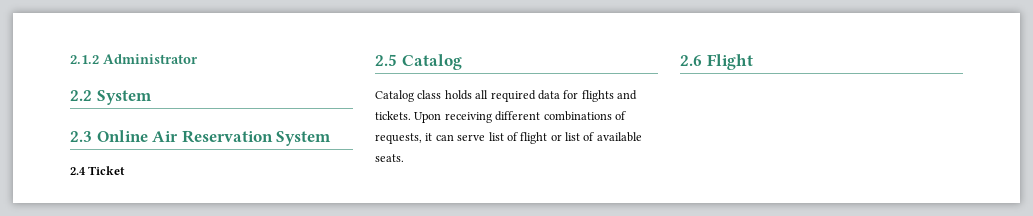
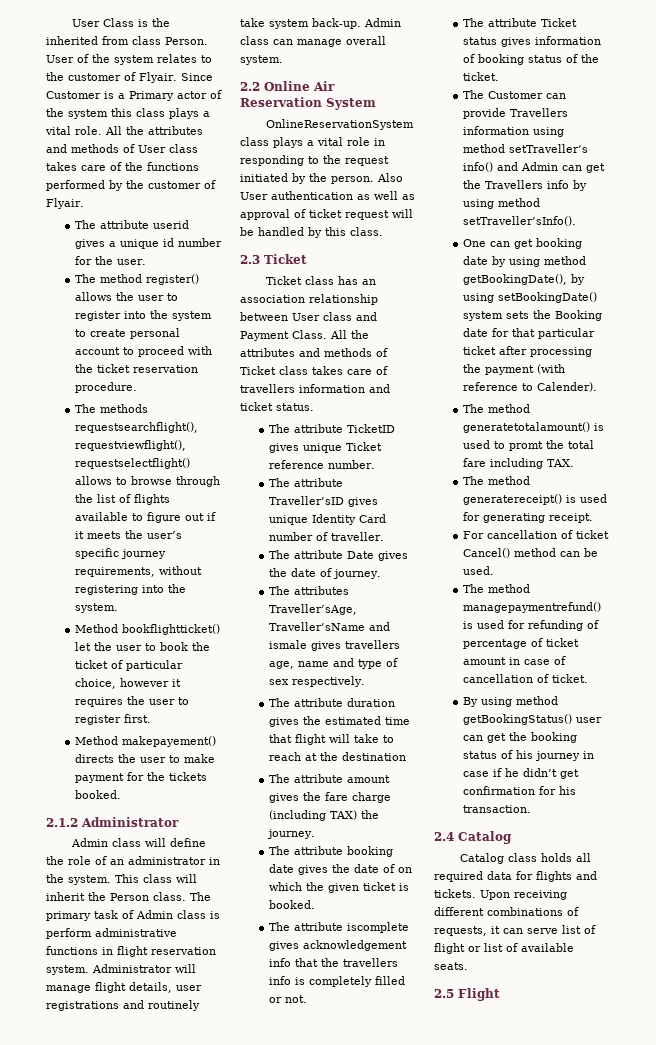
[70,54,198,64] 2.1.2 Administrator -> [72,18,171,27] [46,36,208,45] [46,54,212,65] [46,72,213,83] [46,90,222,101] [46,108,210,119] [45,126,203,135] [46,144,198,153] [46,162,199,171] [46,180,216,191] [46,198,84,209] [75,220,190,229] [75,238,223,249] [75,256,147,265] [75,274,200,285] [75,292,179,301] [75,310,213,321] [75,328,181,339] [75,346,213,357] [75,364,199,373] [75,382,138,393] [75,404,149,413] [75,422,199,433] [75,440,187,451] [75,458,191,469] [75,476,221,487] [75,494,171,505] [75,512,217,523] [75,530,183,539] [75,548,167,559] [75,566,203,577] [75,584,187,595] [75,603,119,613] [75,624,221,635] [75,642,211,651] [75,660,184,671] [75,678,182,689] [75,696,190,707] [75,714,152,725] [75,736,217,747] [75,754,216,763] [75,772,208,783] [75,790,122,799] [46,817,179,827] [71,838,207,847] [46,856,220,865] [46,874,197,885] [46,892,211,901] [46,910,220,921] [46,928,177,939] [46,946,216,957] [46,964,196,975] [46,982,202,993] [46,1000,200,1011] [240,18,401,29] [240,36,386,47] [240,55,283,65] User Class is the inherited from class Person. User of the system relates to the customer of Flyair. Since Customer is a Primary actor of the system this class plays a vital role. All the attributes and methods of User class takes care of the functions performed by the customer of Flyair. // The attribute userid gives a unique id number for the user. // The method register() allows the user to register into the system to create personal account to proceed with the ticket reservation procedure. // The methods requestsearchflight(), requestviewflight(), requestselectflight() allows to browse through the list of flights available to figure out if it meets the user’s specific journey requirements, without registering into the system. // Method bookflightticket() let the user to book the ticket of particular choice, however it requires the user to register first. // Method makepayement() directs the user to make payment for the tickets booked. // 2.1.2 Administrator // Admin class will define the role of an administrator in the system. This class will inherit the Person class. The primary task of Admin class is perform administrative functions in flight reservation system. Administrator will manage flight details, user registrations and routinely take system back-up. Admin class can manage overall system.
[96,90,152,105] [70,131,92,142] System // 2.3 -> (260, 86) none
[70,166,126,175] [375,54,397,66] 2.4 Ticket // 2.5 -> [266,119,415,130] [240,137,385,148] [240,155,389,166] [240,173,403,184] [240,191,415,200] [240,209,413,220] [240,227,383,238] [240,254,307,264] [266,276,377,285] [240,294,378,305] [240,312,377,321] [240,330,369,341] [240,348,388,357] [240,366,388,375] [240,384,390,393] [240,402,314,411] [269,424,396,433] [269,442,383,453] [269,460,376,469] [269,478,344,487] [269,496,379,507] [269,514,387,525] [269,532,385,541] [269,550,409,561] [269,568,382,579] [269,586,350,595] [269,604,358,615] [269,622,391,631] [269,640,401,651] [269,658,399,669] [269,676,366,687] [269,698,396,707] [269,716,411,727] [269,734,395,745] [269,752,407,761] [269,774,391,783] [269,792,392,803] [269,810,380,821] [267,829,316,839] [269,846,394,857] [269,864,413,875] [269,882,410,893] [269,900,316,909] [269,922,410,933] [269,940,408,951] [269,958,399,967] [269,976,406,987] [269,995,308,1003] [463,18,578,27] [463,36,602,47] [463,54,600,65] [463,72,500,81] [463,90,567,99] [463,108,569,119] [463,126,565,137] [463,144,589,153] [463,162,606,173] [463,180,588,191] [463,198,541,209] [463,216,577,226] [463,238,583,249] [463,256,587,267] [463,274,586,285] [463,292,598,303] [463,310,603,321] [463,328,596,339] [463,346,593,357] [463,364,566,375] [463,382,598,392] [463,404,531,413] [463,422,605,433] [463,440,595,451] [463,458,575,469] [463,476,531,485] [463,494,608,505] [463,512,594,523] [463,530,610,539] [463,548,599,558] [463,566,495,575] [463,584,531,593] [463,602,602,613] [463,620,600,631] [463,638,580,649] [463,656,567,665] [463,674,589,683] [463,696,559,707] [463,714,603,725] [463,732,578,743] [463,750,595,761] [463,768,580,779] [463,786,577,795] [463,805,532,813] [434,832,454,841] OnlineReservationSystem class plays a vital role in responding to the request initiated by the person. Also User authentication as well as approval of ticket request will be handled by this class. // 2.3 Ticket // Ticket class has an association relationship between User class and Payment Class. All the attributes and methods of Ticket class takes care of travellers information and ticket status. // The attribute TicketID gives unique Ticket reference number. // The attribute Traveller’sID gives unique Identity Card number of traveller. // The attribute Date gives the date of journey. // The attributes Traveller’sAge, Traveller’sName and ismale gives travellers age, name and type of sex respectively. // The attribute duration gives the estimated time that flight will take to reach at the destination // The attribute amount gives the fare charge (including TAX) the journey. // The attribute booking date gives the date of on which the given ticket is booked. // The attribute iscomplete gives acknowledgement info that the travellers info is completely filled or not. // The attribute Ticket status gives information of booking status of the ticket. // The Customer can provide Travellers information using method setTraveller’s info() and Admin can get the Travellers info by using method setTraveller’sInfo(). // One can get booking date by using method getBookingDate(), by using setBookingDate() system sets the Booking date for that particular ticket after processing the payment (with reference to Calender). // The method generatetotalamount() is used to promt the total fare including TAX. // The method generatereceipt() is used for generating receipt. // For cancellation of ticket Cancel() method can be used. // The method managepaymentrefund() is used for refunding of percentage of ticket amount in case of cancellation of ticket. // By using method getBookingStatus() user can get the booking status of his journey in case if he didn’t get confirmation for his transaction. // 2.4
[680,55,702,66] 2.6 -> [434,989,454,998] 2.5

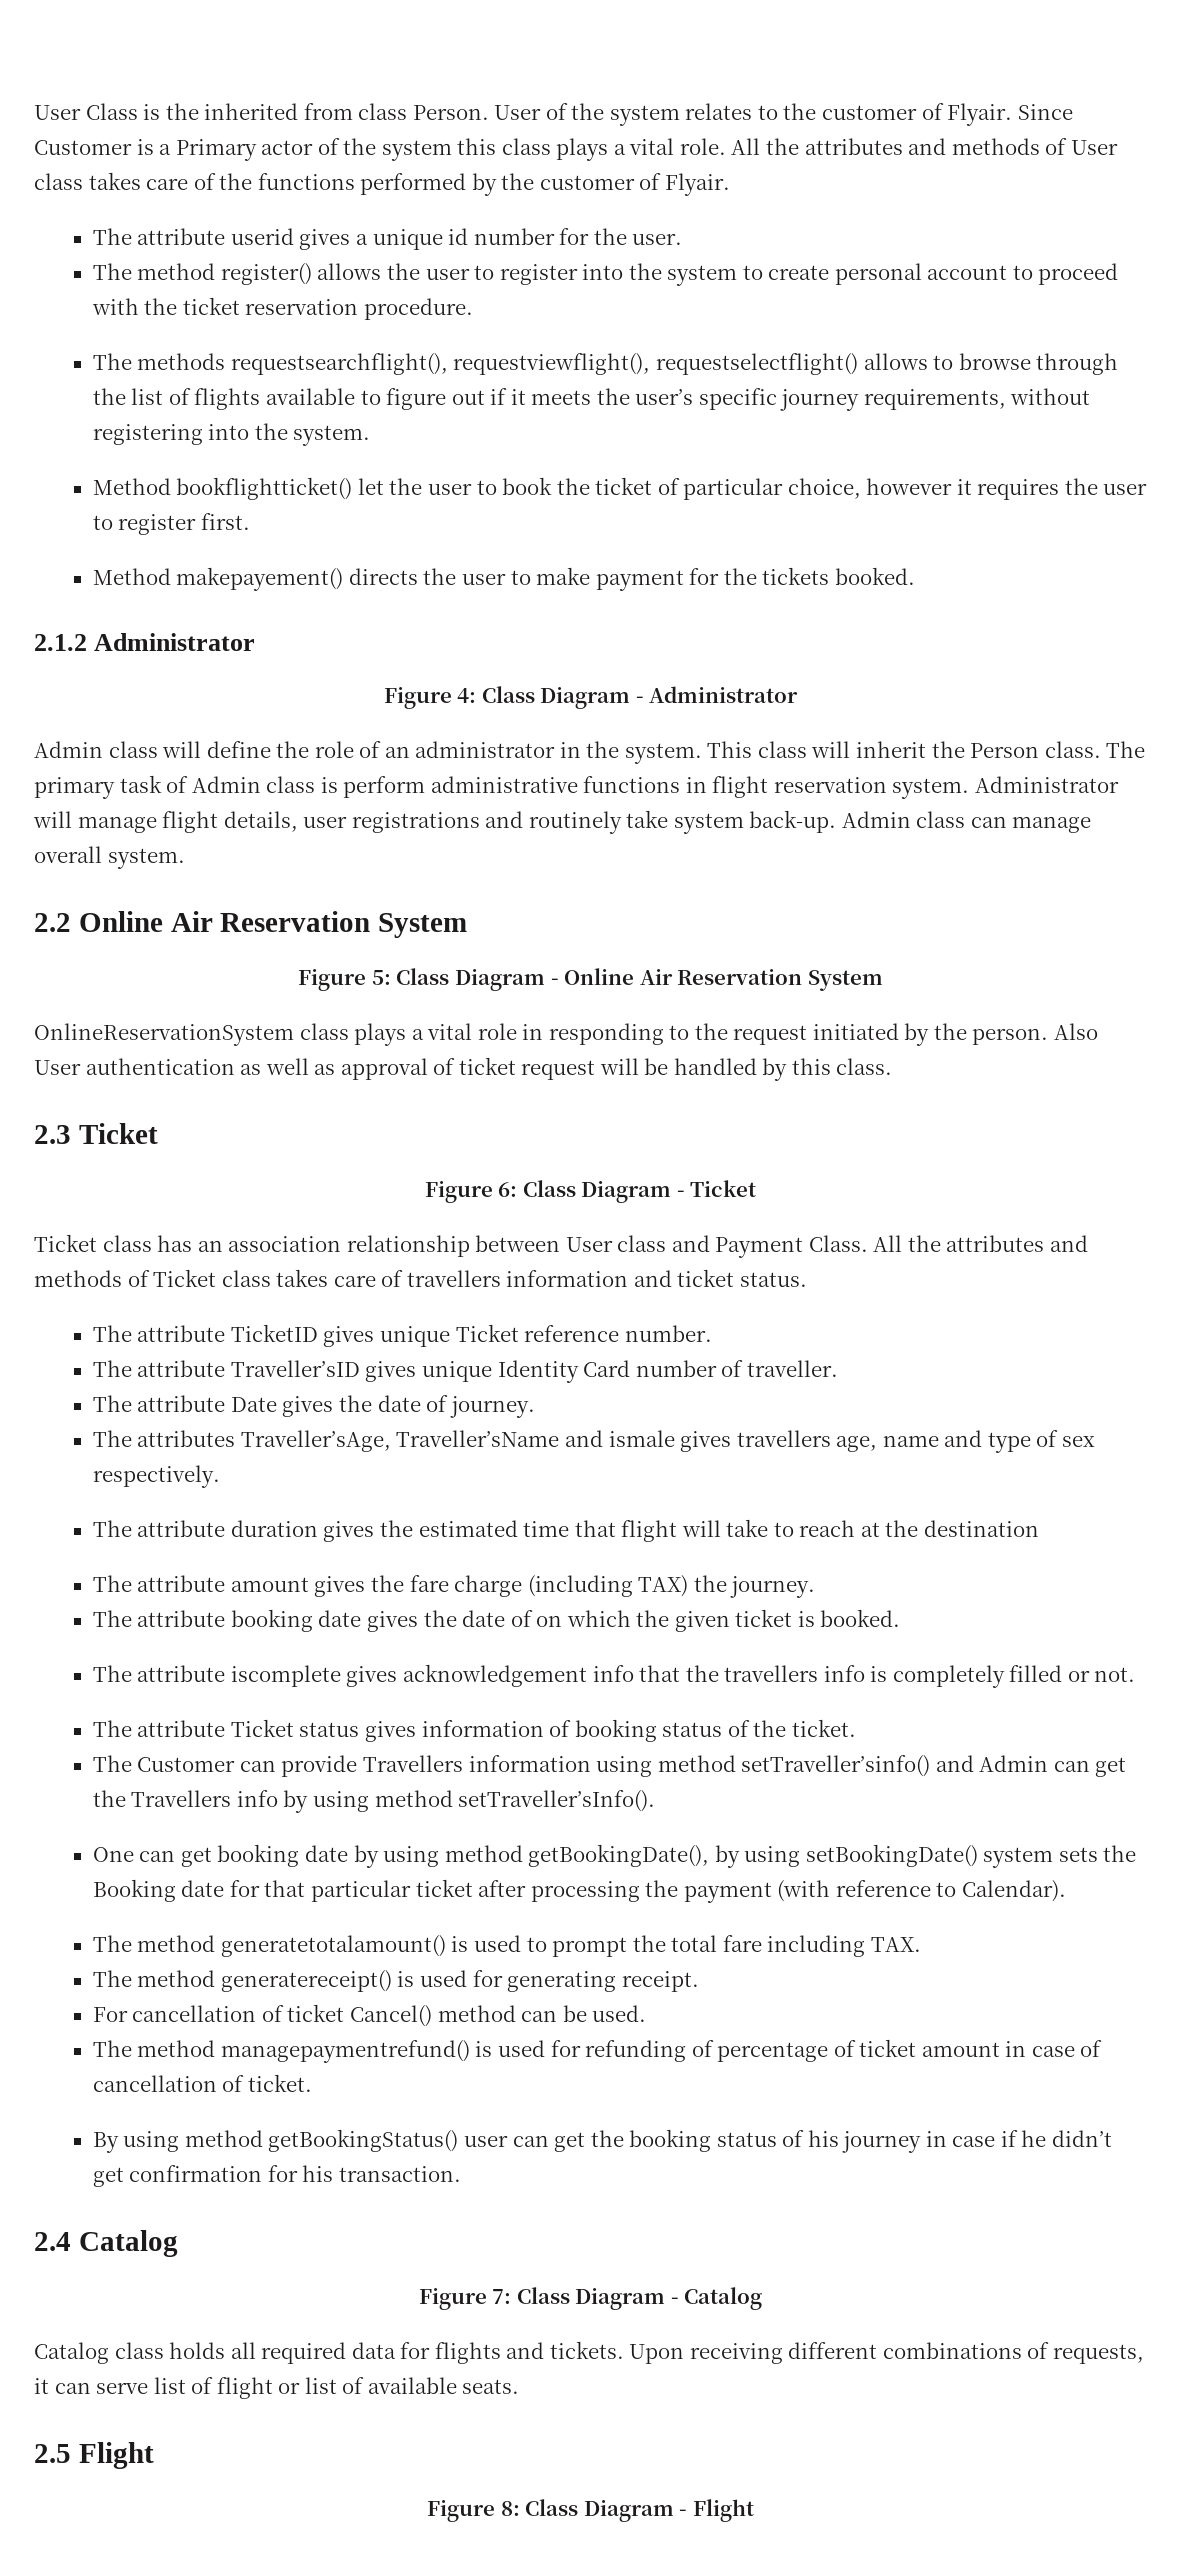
(179, 822) none -> [383,686,799,709] // Figure 4: Class Diagram - Administrator
(376, 104) none -> [298,968,883,991] // Figure 5: Class Diagram - Online Air Reservation System
(307, 259) none -> [424,1180,757,1203] // Figure 6: Class Diagram - Ticket
[509,144,589,153] [463,162,494,172] setTraveller’s info() -> [741,1755,931,1777] setTraveller’sinfo()
[537,382,598,392] Calender). -> [961,1880,1066,1902] Calendar).
[509,441,544,451] promt -> [552,1937,628,1957] prompt
(512, 837) none -> [418,2287,763,2310] // Figure 7: Class Diagram - Catalog
(500, 994) none -> [427,2499,754,2522] // Figure 8: Class Diagram - Flight

